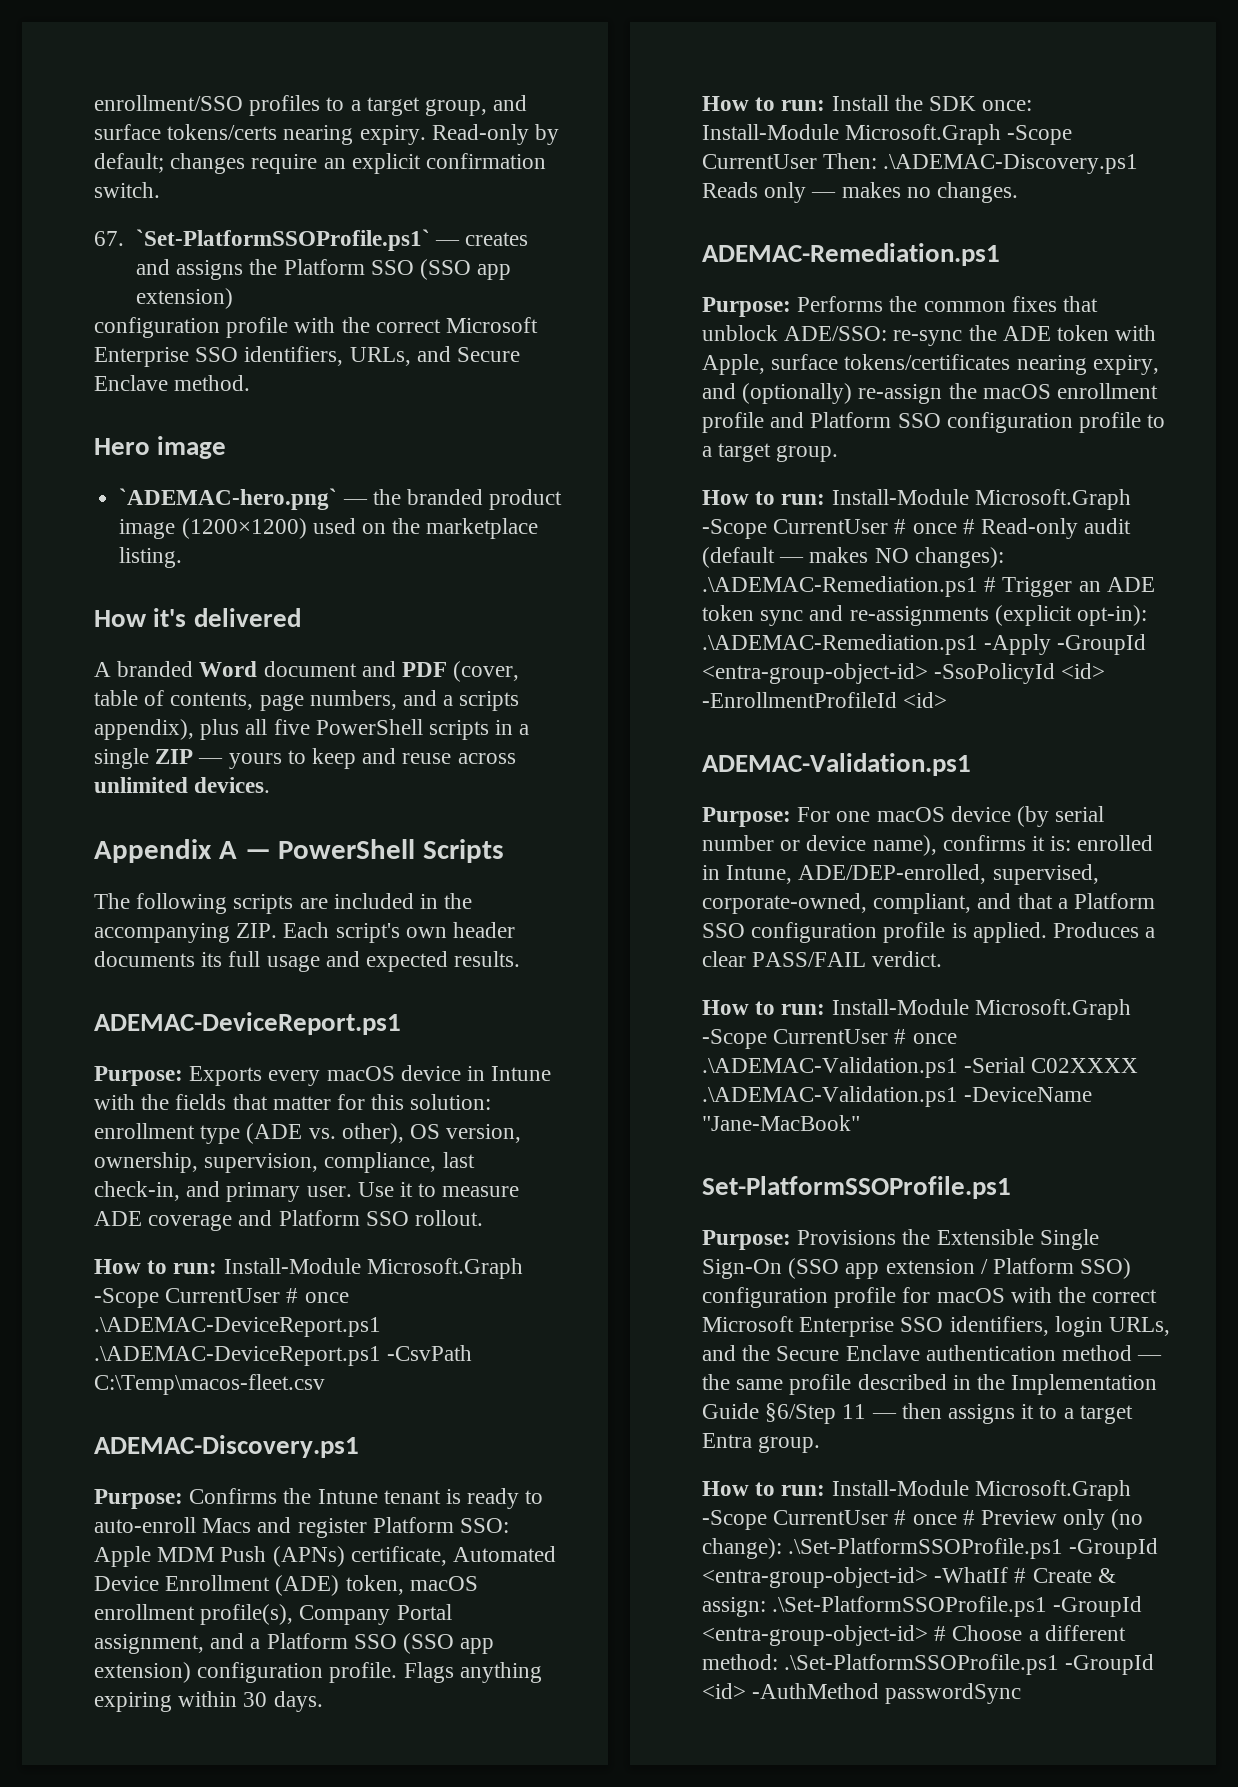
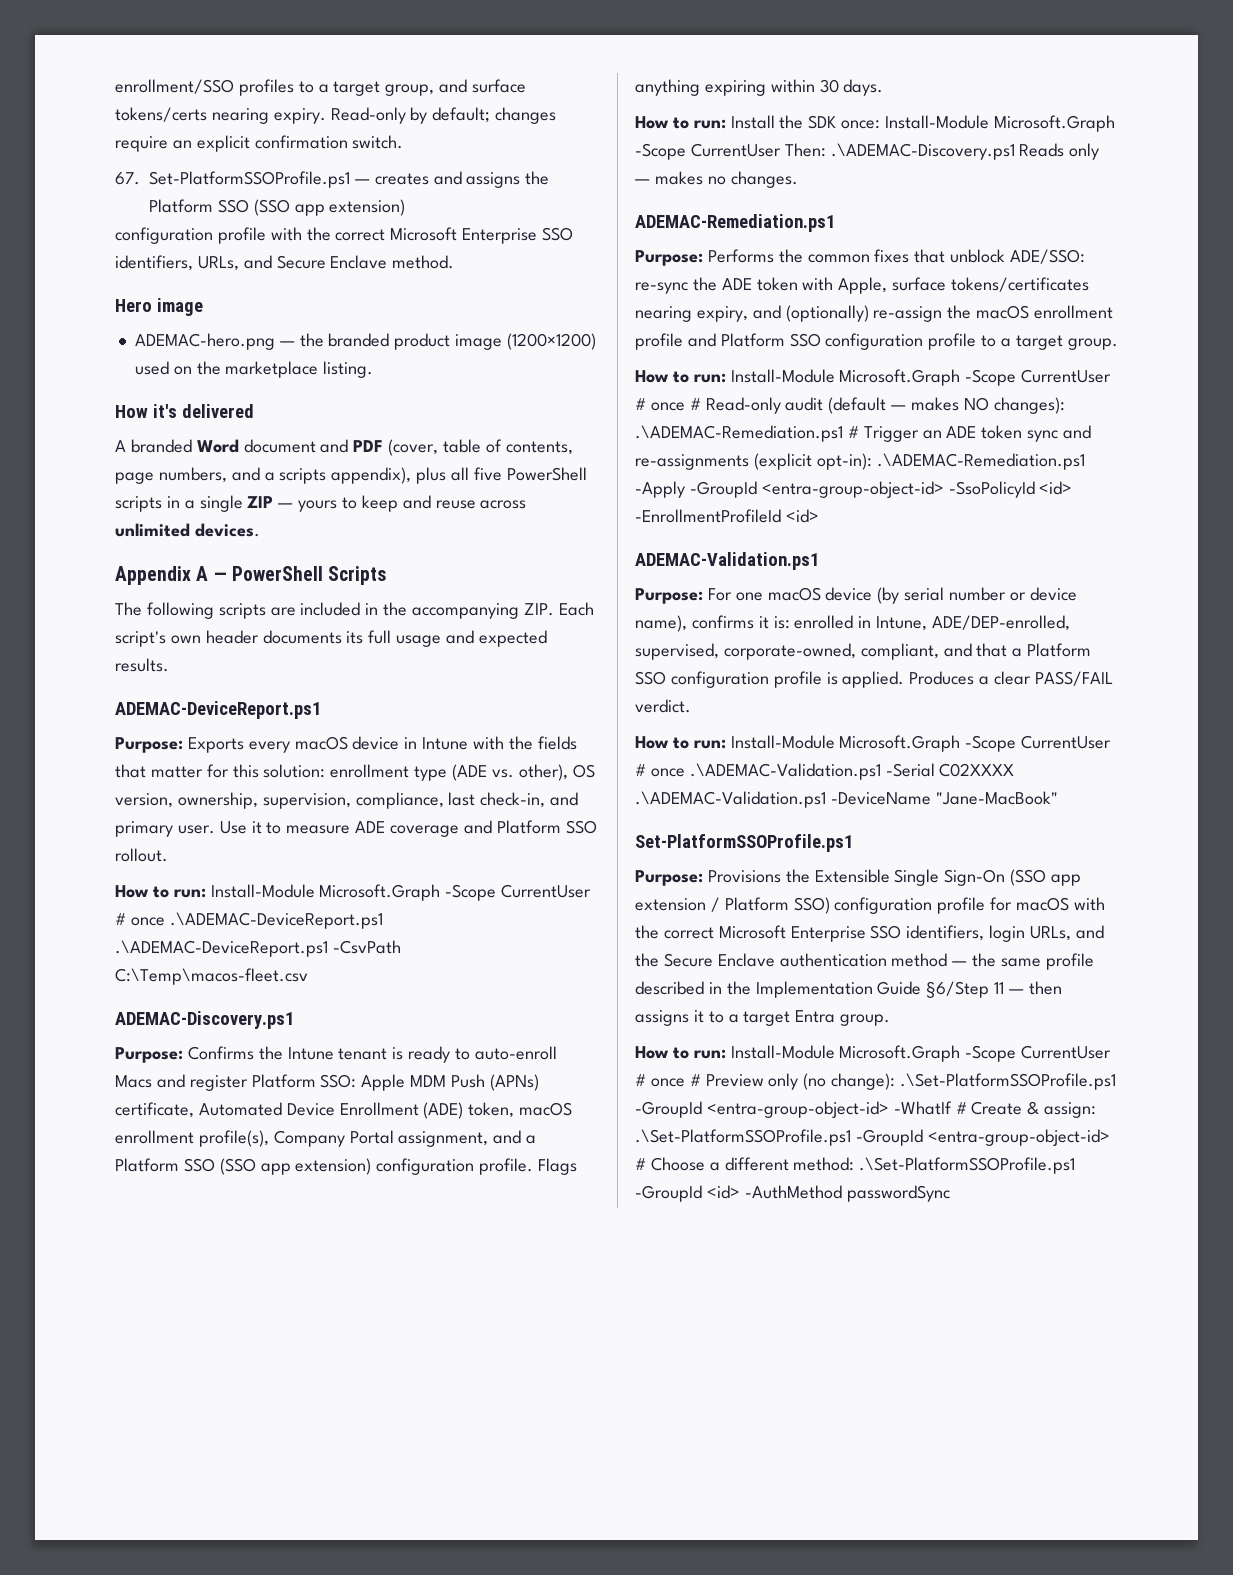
[135,229,430,251] `Set-PlatformSSOProfile.ps1` -> [149,171,350,188] Set-PlatformSSOProfile.ps1
[119,488,338,510] `ADEMAC-hero.png` -> [134,333,275,350] ADEMAC-hero.png

